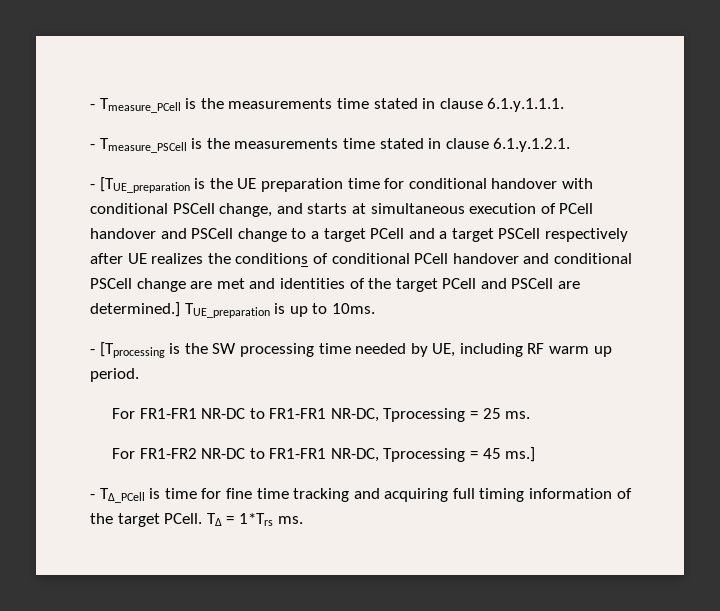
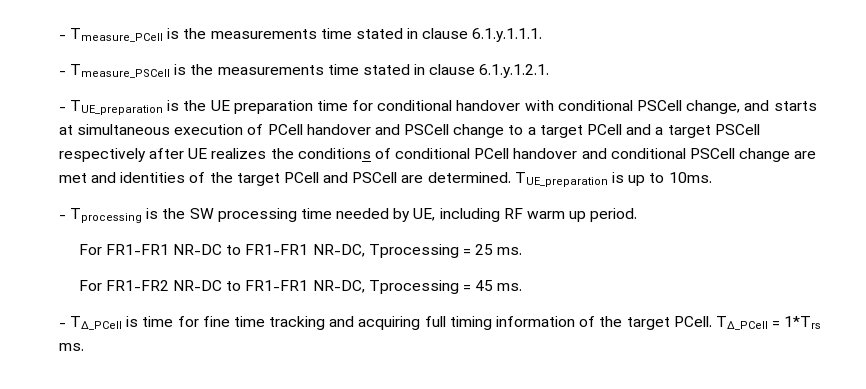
[99,177,190,193] [TUE_preparation -> [70,100,164,115] TUE_preparation
[89,302,180,317] determined.] -> [427,172,511,183] determined.
[99,342,165,358] [Tprocessing -> [70,208,143,223] Tprocessing
[505,447,536,462] ms.] -> [497,283,523,291] ms.
[206,513,222,526] T∆ -> [715,316,768,330] T∆_PCell

